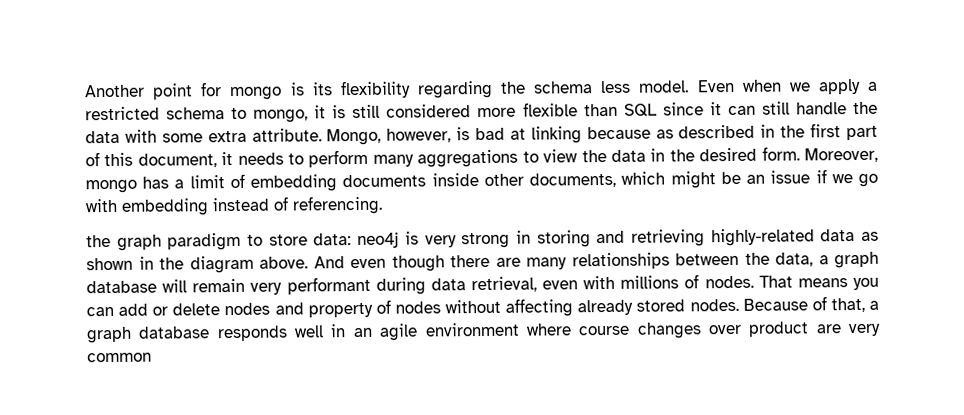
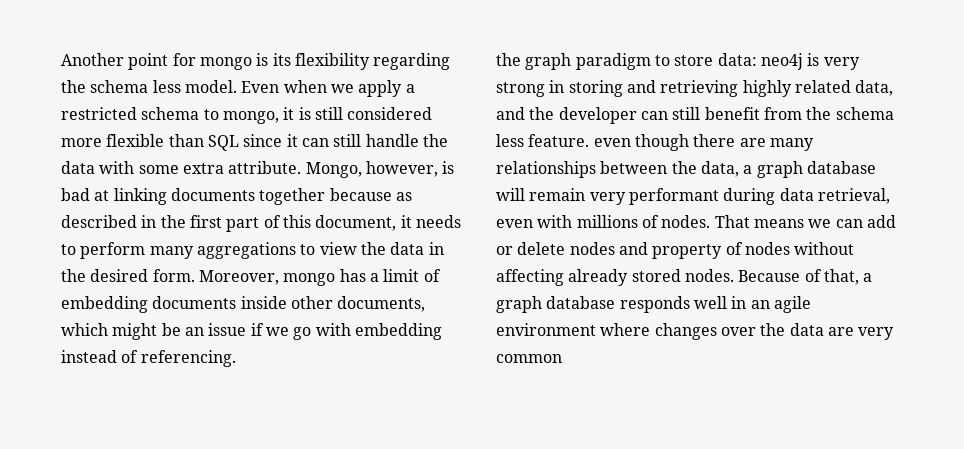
(582, 135) none -> [170,188,326,205] documents together
[710,228,879,247] [86,255,345,274] highly-related data as shown in the diagram above. And -> [742,80,894,97] [496,107,894,124] [496,134,590,147] highly related data, and the developer can still benefit from the schema less feature.
[852,277,879,291] you -> [808,219,832,228] we
[578,325,631,336] course -> (651, 329) none
[748,321,810,337] product -> [760,323,824,336] the data

